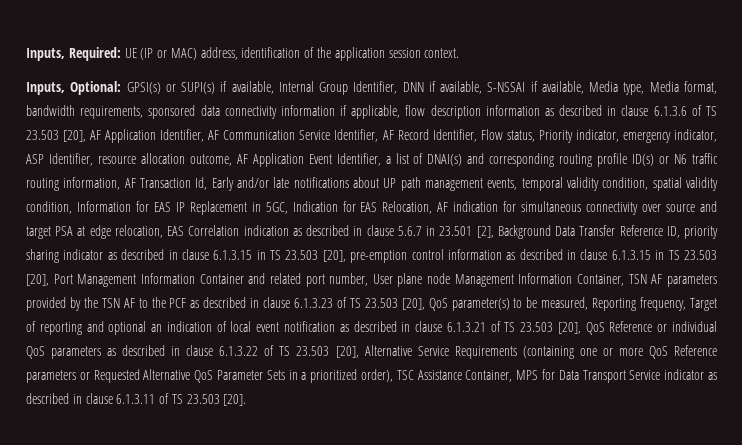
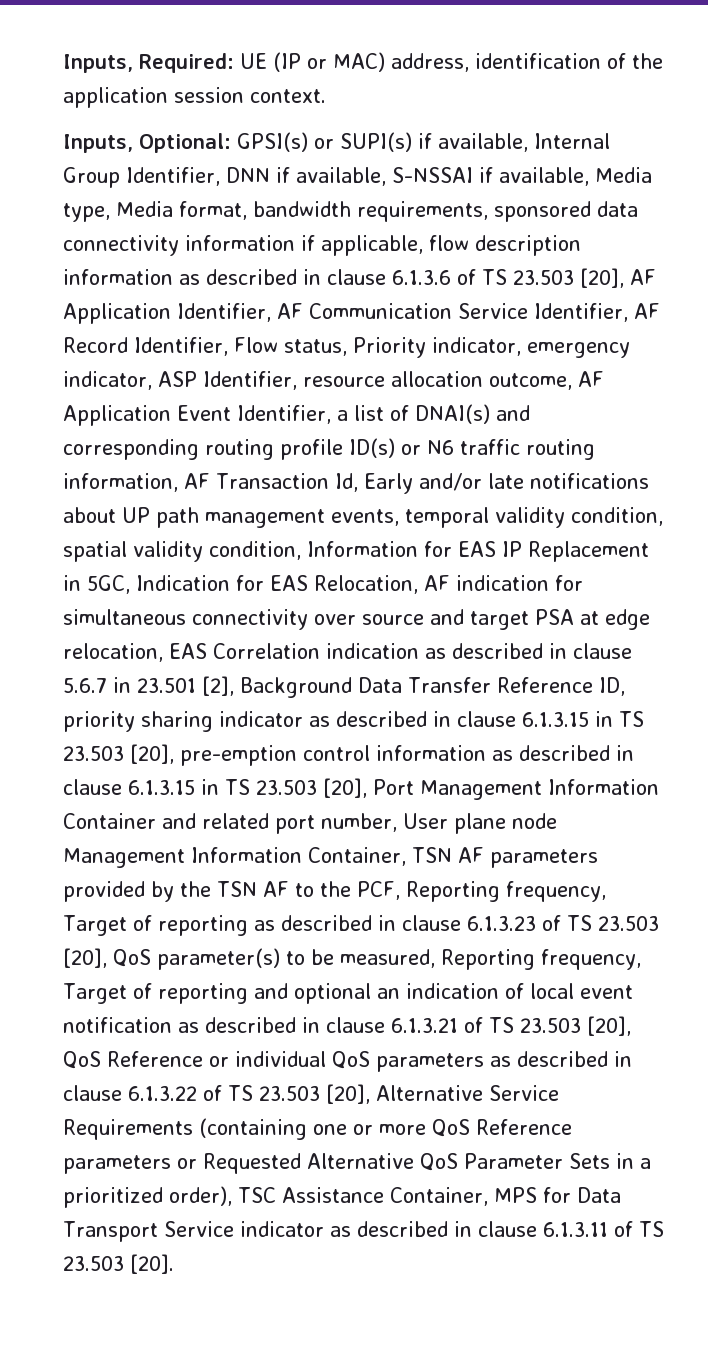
[169,298,187,308] PCF -> [357,881,606,902] [63,915,248,936] PCF, Reporting frequency, Target of reporting

